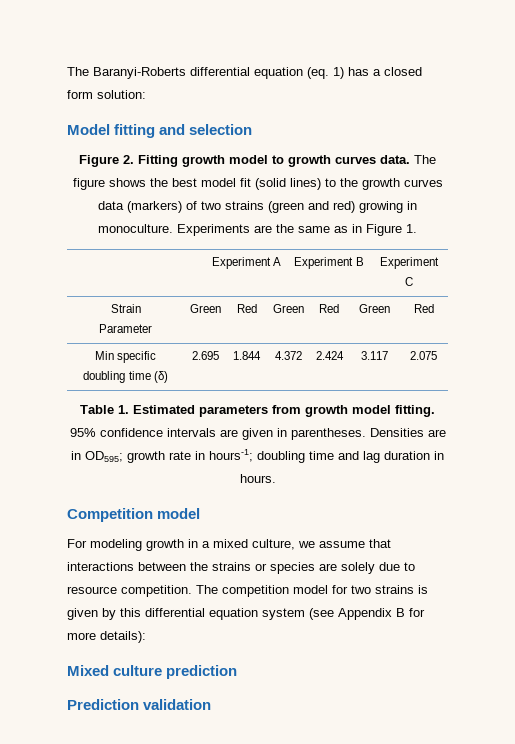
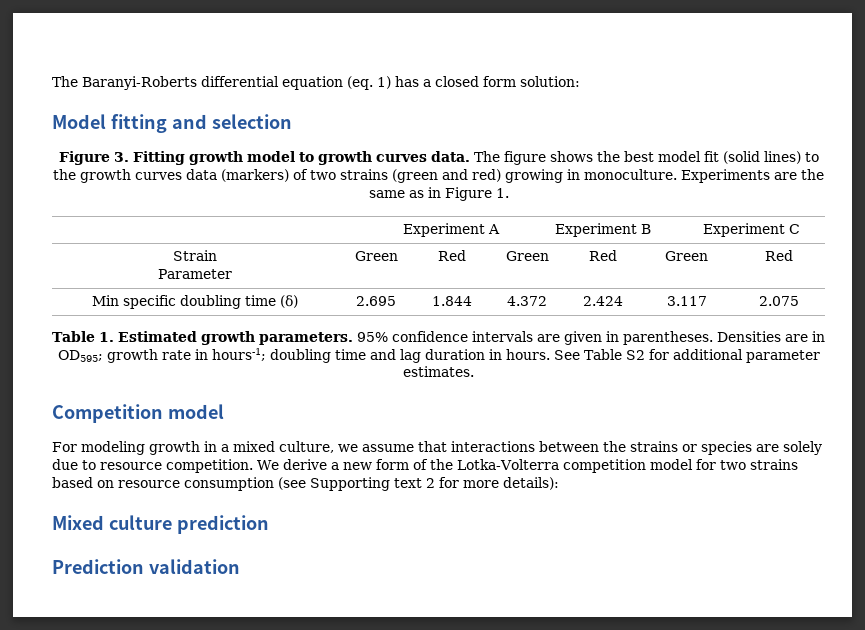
[123,155,134,164] 2. -> [113,152,129,162] 3.
[199,405,435,417] parameters from growth model fitting. -> [200,331,353,345] growth parameters.
(276, 478) none -> [553,349,820,363] [403,366,474,377] See Table S2 for additional parameter estimates.
[196,585,218,594] The -> [257,459,559,470] We derive a new form of the Lotka-Volterra
[418,585,428,594] [67,608,405,620] is given by this differential equation system (see Appendix B -> [52,477,435,491] based on resource consumption (see Supporting text 2

